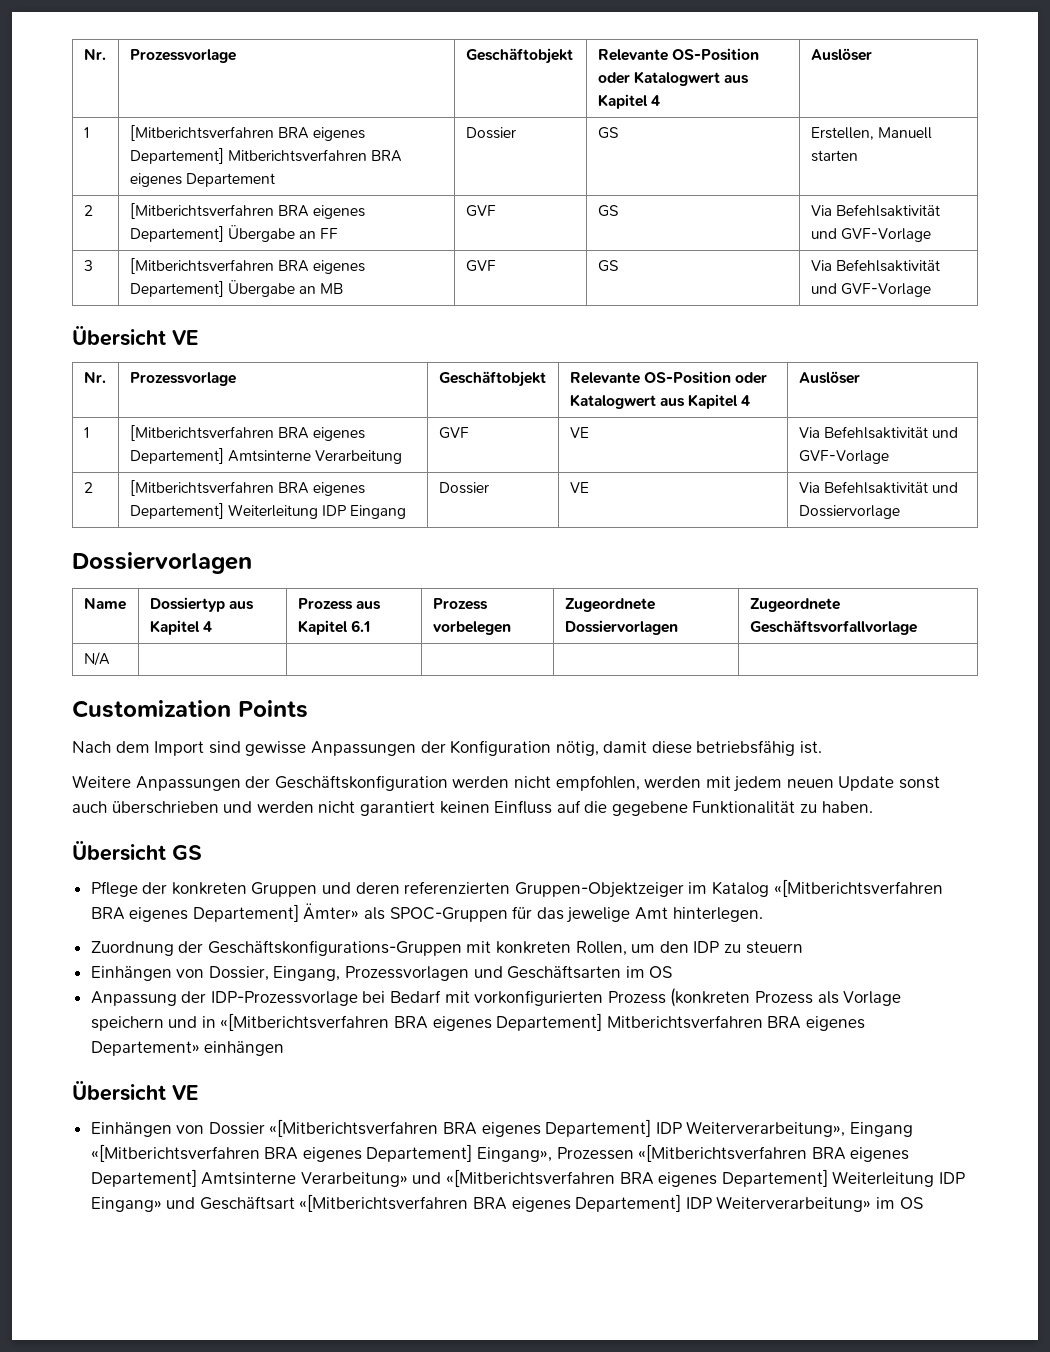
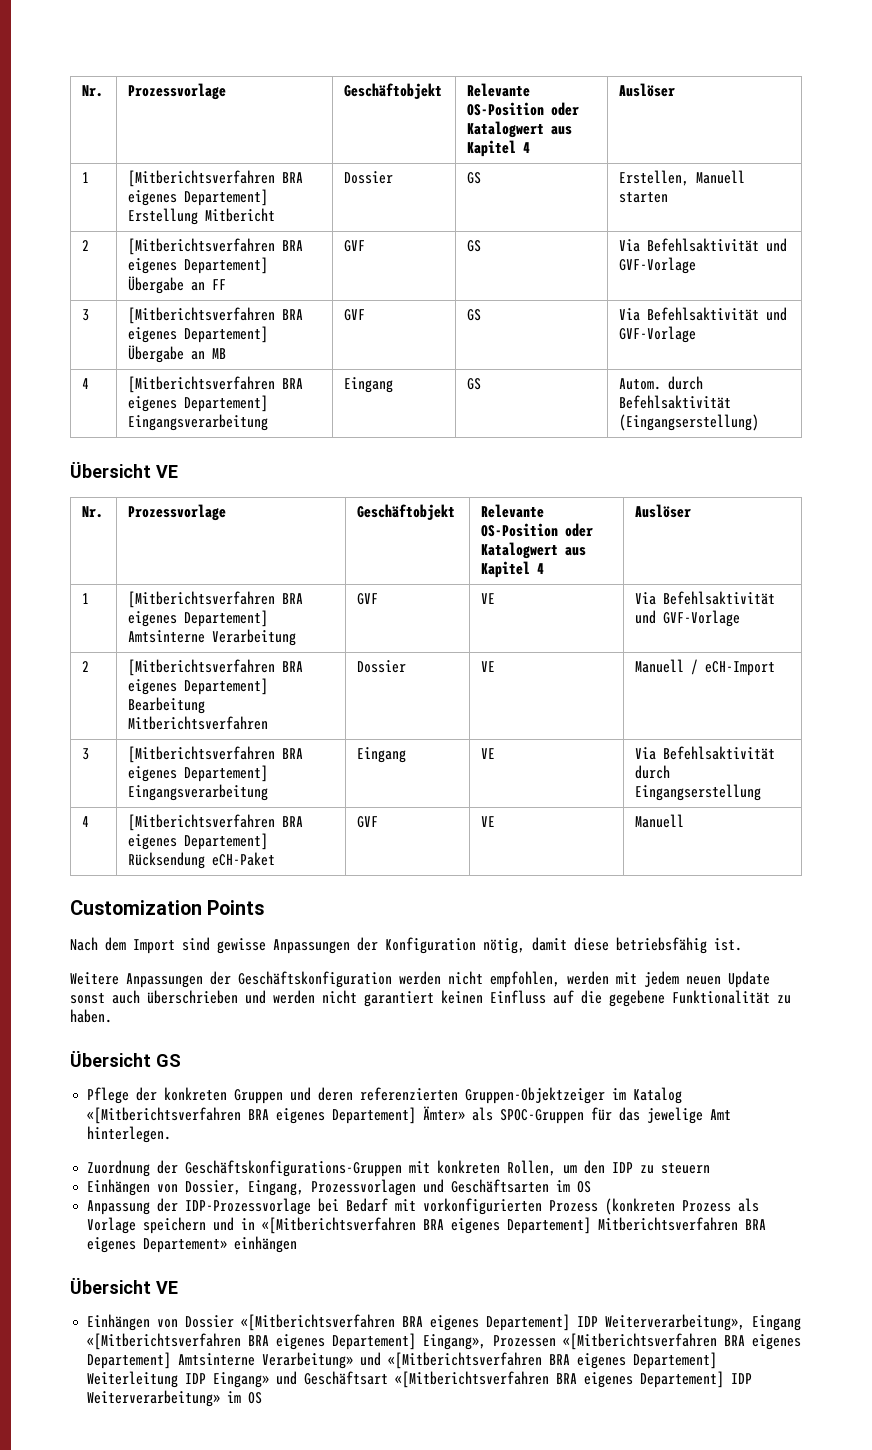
[227,149,402,162] [129,173,275,187] Mitberichtsverfahren BRA eigenes Departement -> [128,208,276,225] Erstellung Mitbericht
(931, 290) none -> [82,378,90,389] [128,376,304,393] [128,395,269,412] [128,414,269,431] [344,377,394,393] [467,378,482,390] [619,376,704,390] [619,395,732,409] [619,414,760,431] // 4 | [Mitberichtsverfahren BRA eigenes Departement] Eingangsverarbeitung | Eingang | GS | Autom. durch Befehlsaktivität (Eingangserstellung)
[227,504,407,519] Weiterleitung IDP Eingang -> [128,697,206,714] [128,716,269,730] Bearbeitung Mitberichtsverfahren
[798,481,958,494] [798,505,900,519] [72,552,252,574] [83,598,126,610] [149,597,254,612] [149,620,212,635] [297,598,381,610] [297,620,370,635] [432,598,488,610] [432,621,511,635] [564,598,655,612] [564,620,678,635] [749,598,840,612] [749,620,917,635] [83,652,110,666] Via Befehlsaktivität und Dossiervorlage // Dossiervorlagen // Name | Dossiertyp aus Kapitel 4 | Prozess aus Kapitel 6.1 | Prozess vorbelegen | Zugeordnete Dossiervorlagen | Zugeordnete Geschäftsvorfallvorlage // N/A | | | | | -> [635,659,776,676] [82,748,90,760] [128,746,304,763] [128,765,269,782] [128,784,269,801] [357,747,407,763] [481,748,496,759] [635,746,776,760] [635,765,671,779] [635,784,762,801] [82,816,90,827] [128,814,304,831] [128,833,269,850] [128,852,276,869] [357,816,379,828] [481,816,496,827] [635,814,685,828] Manuell / eCH-Import // 3 | [Mitberichtsverfahren BRA eigenes Departement] Eingangsverarbeitung | Eingang | VE | Via Befehlsaktivität durch Eingangserstellung // 4 | [Mitberichtsverfahren BRA eigenes Departement] Rücksendung eCH-Paket | GVF | VE | Manuell

